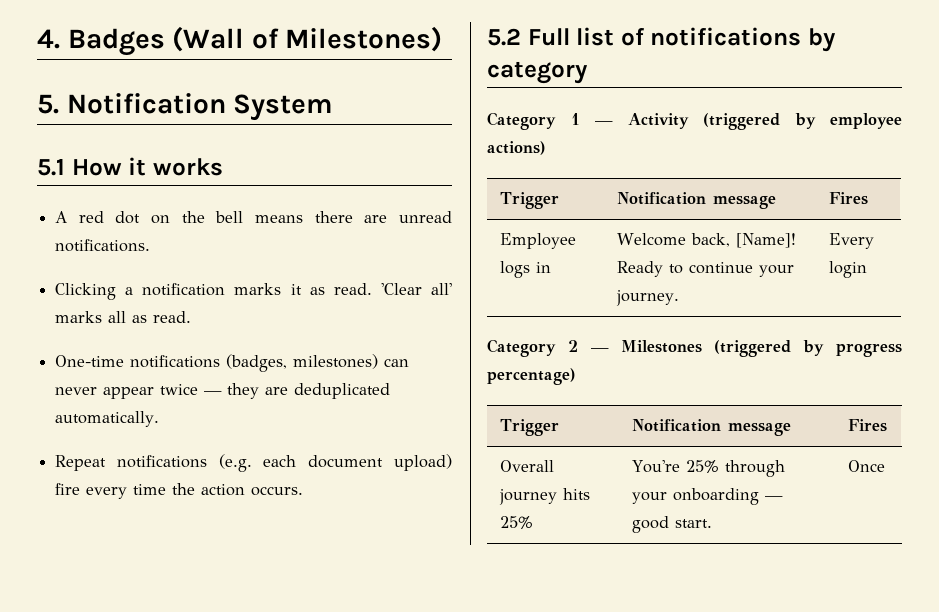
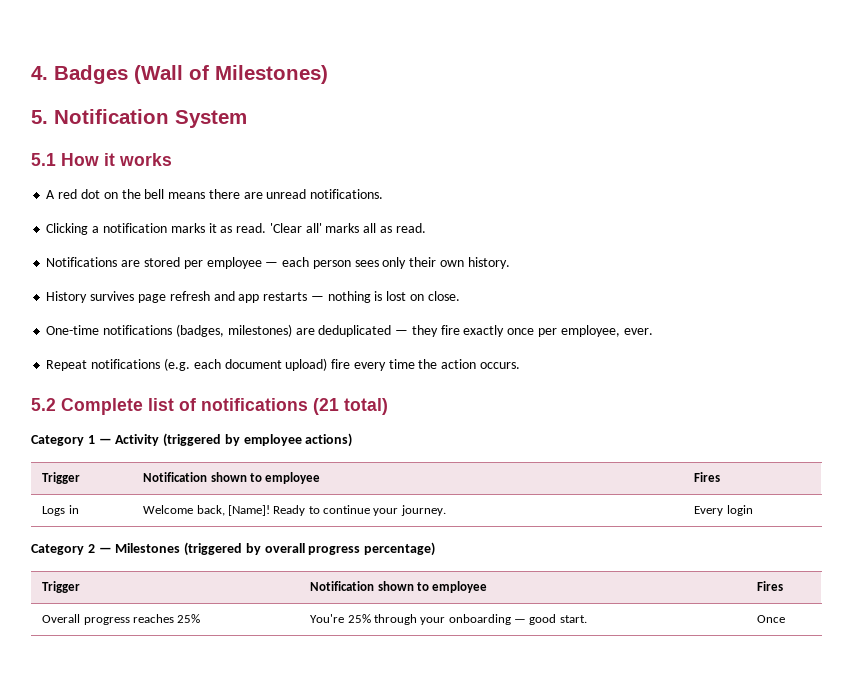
[55,354,410,372] [55,383,391,399] [55,411,160,427] One-time notifications (badges, milestones) can never appear twice — they are deduplicated automatically. -> [46,257,510,269] [46,291,460,303] [46,324,653,337] Notifications are stored per employee — each person sees only their own history. // History survives page refresh and app restarts — nothing is lost on close. // One-time notifications (badges, milestones) are deduplicated — they fire exactly once per employee, ever.
[527,28,570,46] Full -> [61,398,143,415] Complete
[808,28,837,52] [487,61,588,84] by category -> [313,398,388,415] (21 total)
[712,196,776,209] [828,192,868,205] [499,233,576,249] [499,261,530,278] message | Fires // Employee logs -> [210,472,321,484] [694,472,721,482] [42,506,66,516] shown to employee | Fires // Logs
(825, 348) none -> [264,543,305,553] overall
[727,423,791,436] message -> [377,581,488,593] shown to employee
[498,488,590,505] journey hits -> [83,614,174,625] progress reaches

